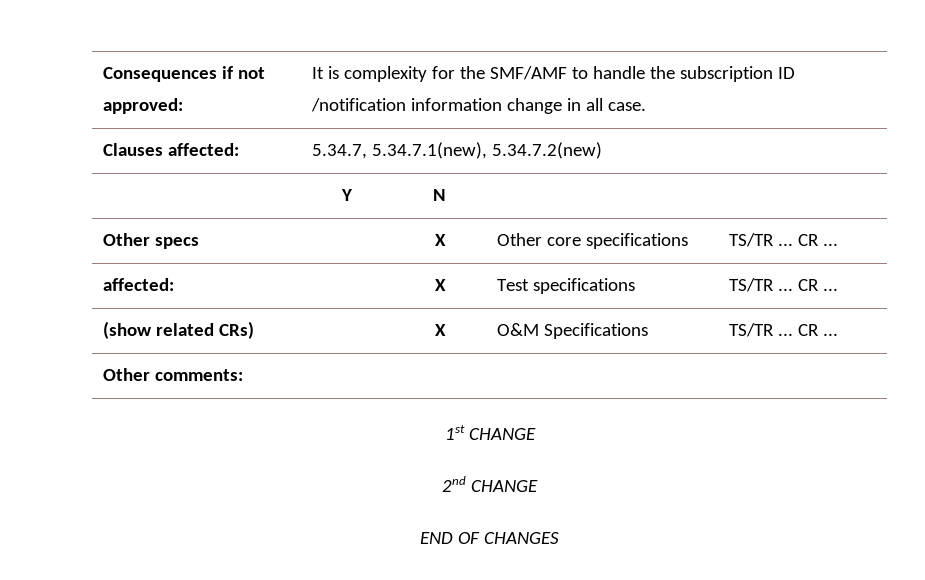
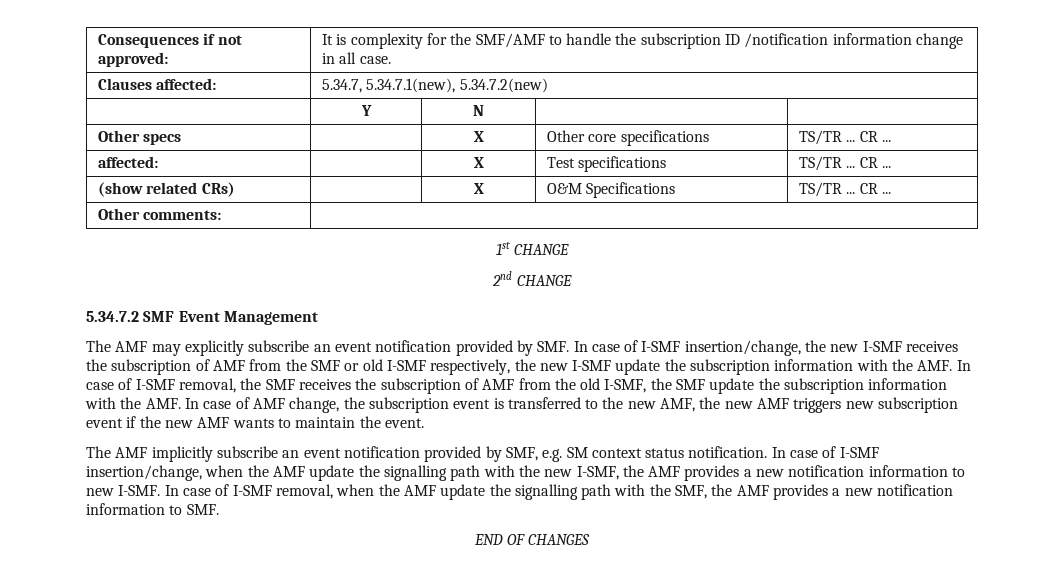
(538, 486) none -> [86,311,318,325] [86,340,959,356] [86,359,971,375] [86,378,948,394] [85,397,959,413] [86,416,424,428] [86,446,879,462] [86,465,966,481] [86,484,954,500] [86,503,219,515] // 5.34.7.2 SMF Event Management // The AMF may explicitly subscribe an event notification provided by SMF. In case of I-SMF insertion/change, the new I-SMF receives the subscription of AMF from the SMF or old I-SMF respectively, the new I-SMF update the subscription information with the AMF. In case of I-SMF removal, the SMF receives the subscription of AMF from the old I-SMF, the SMF update the subscription information with the AMF. In case of AMF change, the subscription event is transferred to the new AMF, the new AMF triggers new subscription event if the new AMF wants to maintain the event. // The AMF implicitly subscribe an event notification provided by SMF, e.g. SM context status notification. In case of I-SMF insertion/change, when the AMF update the signalling path with the new I-SMF, the AMF provides a new notification information to new I-SMF. In case of I-SMF removal, when the AMF update the signalling path with the SMF, the AMF provides a new notification information to SMF.

